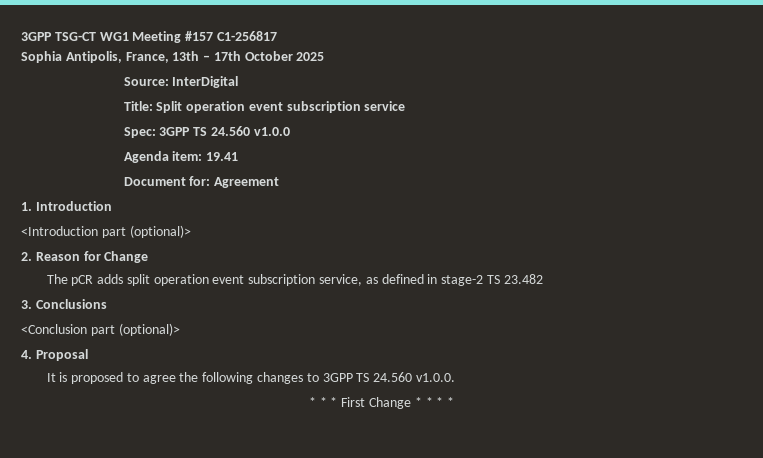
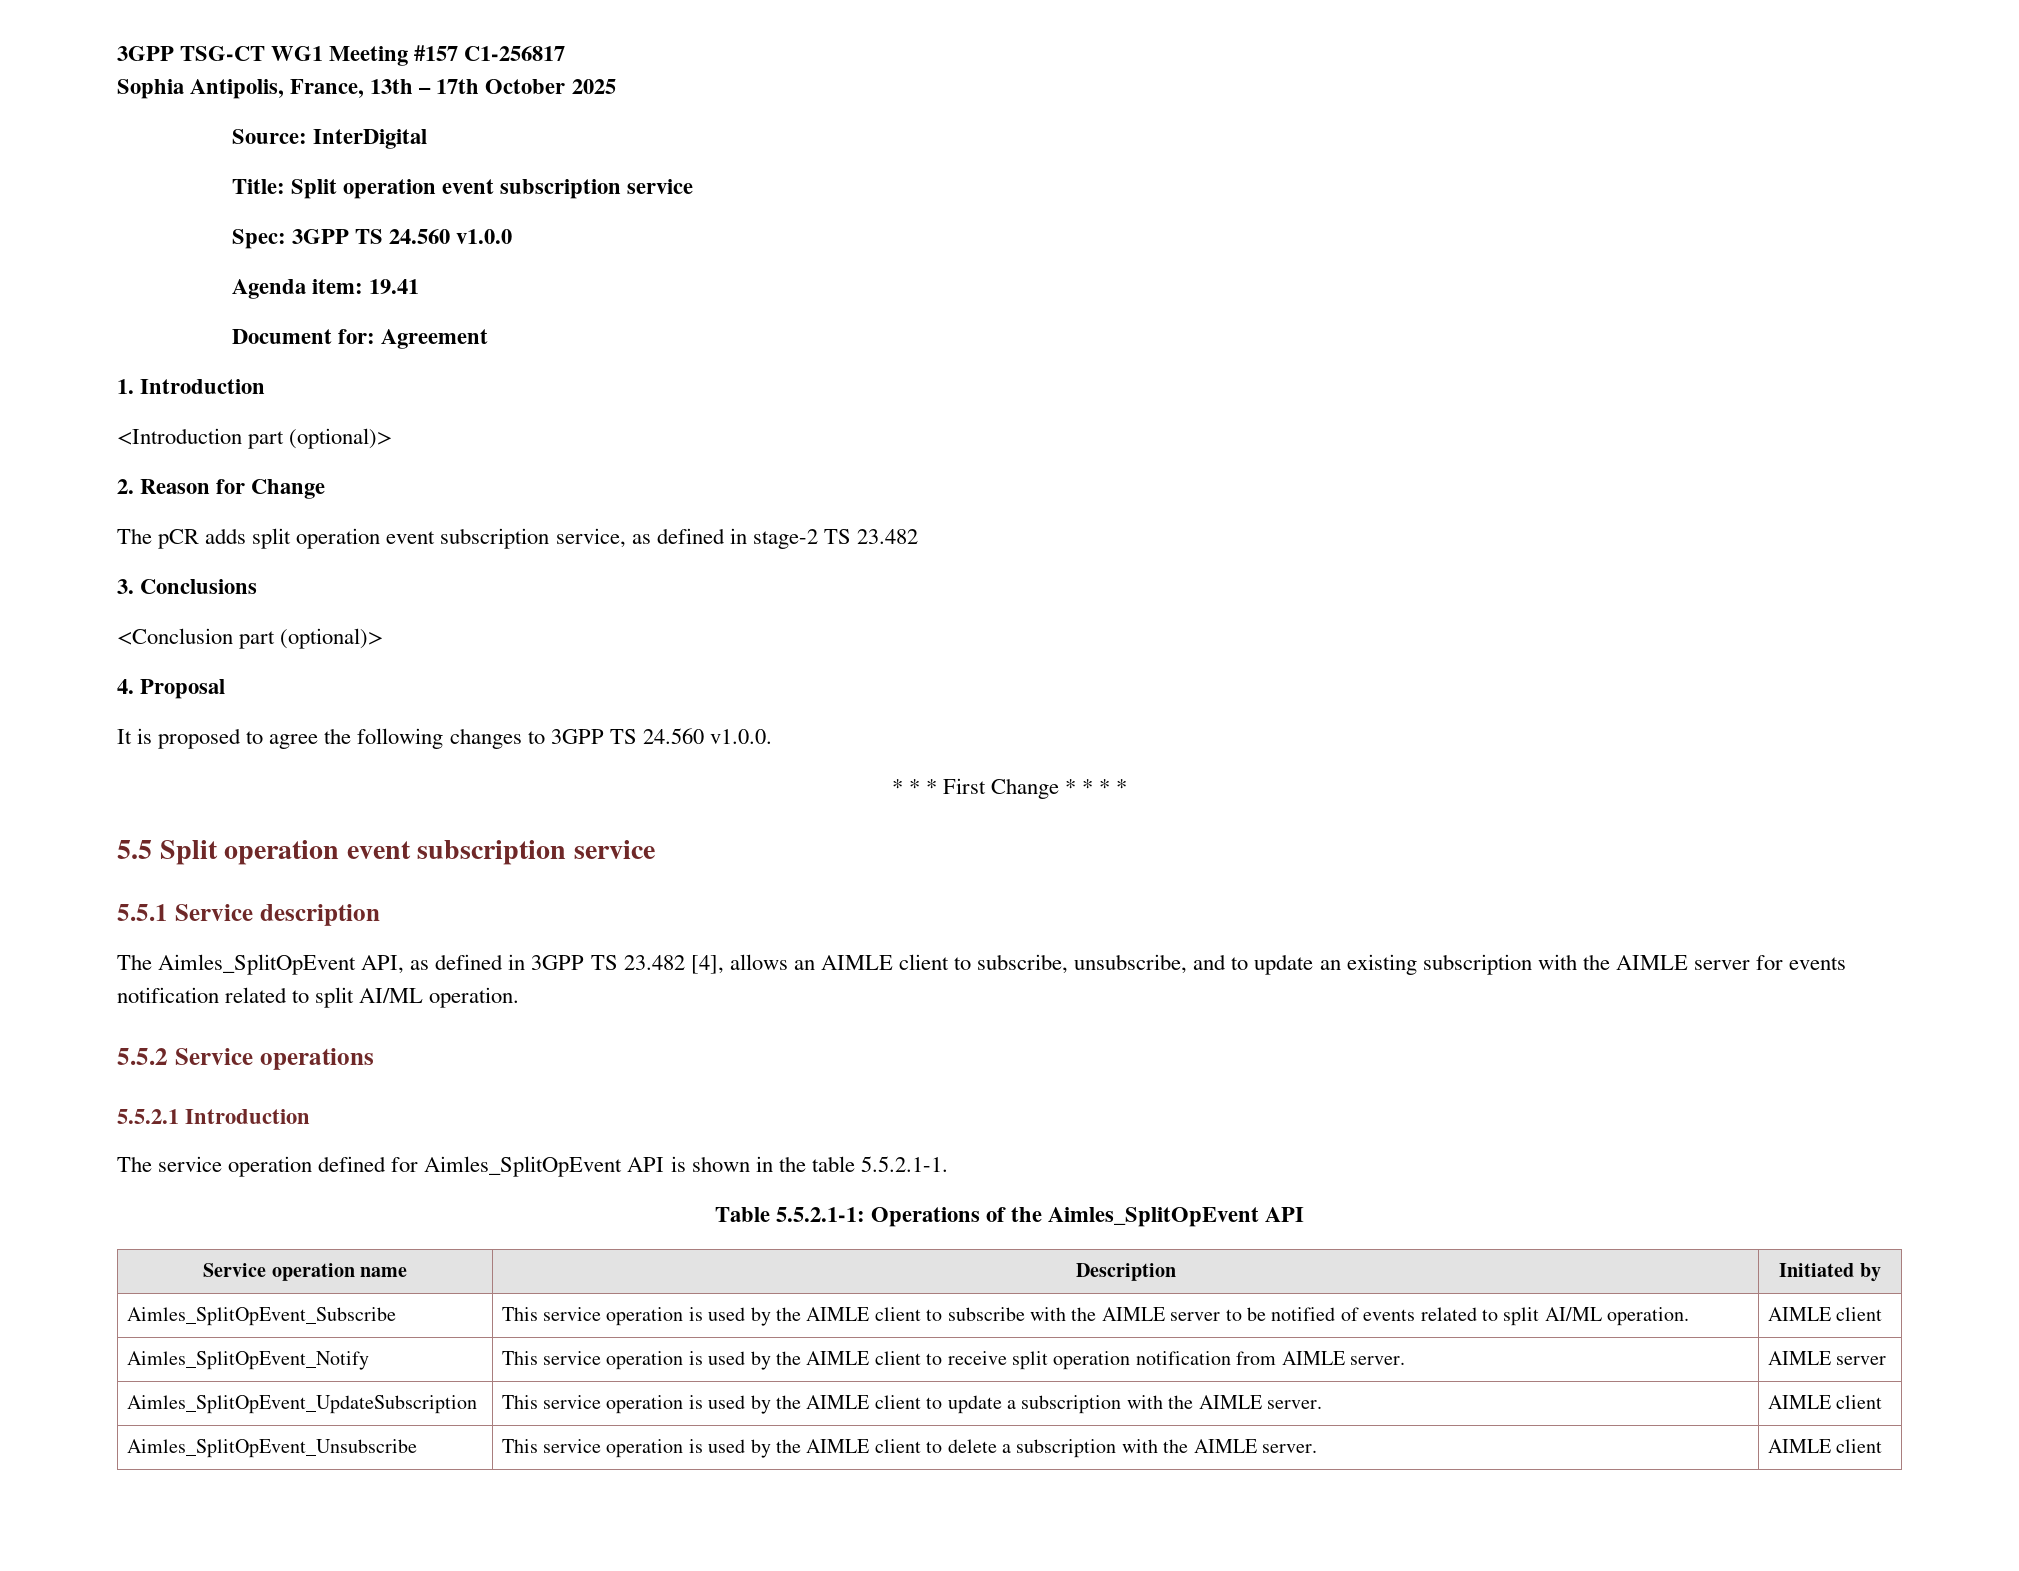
(455, 402) none -> [117,840,655,865] [117,904,380,926] [117,954,1847,975] [117,987,520,1008] [117,1048,374,1070] [117,1109,311,1124] [117,1156,948,1177] [714,1207,1305,1227] [203,1263,407,1281] [1075,1263,1176,1281] [1779,1263,1881,1282] [126,1307,396,1326] [501,1307,1690,1326] [1767,1307,1882,1321] [126,1351,369,1370] [501,1351,1405,1370] [1767,1351,1886,1365] [126,1395,477,1414] [501,1395,1322,1414] [1767,1395,1882,1409] [126,1439,417,1458] [501,1439,1317,1458] [1767,1439,1882,1453] // 5.5 Split operation event subscription service // 5.5.1 Service description // The Aimles_SplitOpEvent API, as defined in 3GPP TS 23.482 [4], allows an AIMLE client to subscribe, unsubscribe, and to update an existing subscription with the AIMLE server for events notification related to split AI/ML operation. // 5.5.2 Service operations // 5.5.2.1 Introduction // The service operation defined for Aimles_SplitOpEvent API is shown in the table 5.5.2.1-1. // Table 5.5.2.1-1: Operations of the Aimles_SplitOpEvent API // Service operation name | Description | Initiated by // Aimles_SplitOpEvent_Subscribe | This service operation is used by the AIMLE client to subscribe with the AIMLE server to be notified of events related to split AI/ML operation. | AIMLE client // Aimles_SplitOpEvent_Notify | This service operation is used by the AIMLE client to receive split operation notification from AIMLE server. | AIMLE server // Aimles_SplitOpEvent_UpdateSubscription | This service operation is used by the AIMLE client to update a subscription with the AIMLE server. | AIMLE client // Aimles_SplitOpEvent_Unsubscribe | This service operation is used by the AIMLE client to delete a subscription with the AIMLE server. | AIMLE client

